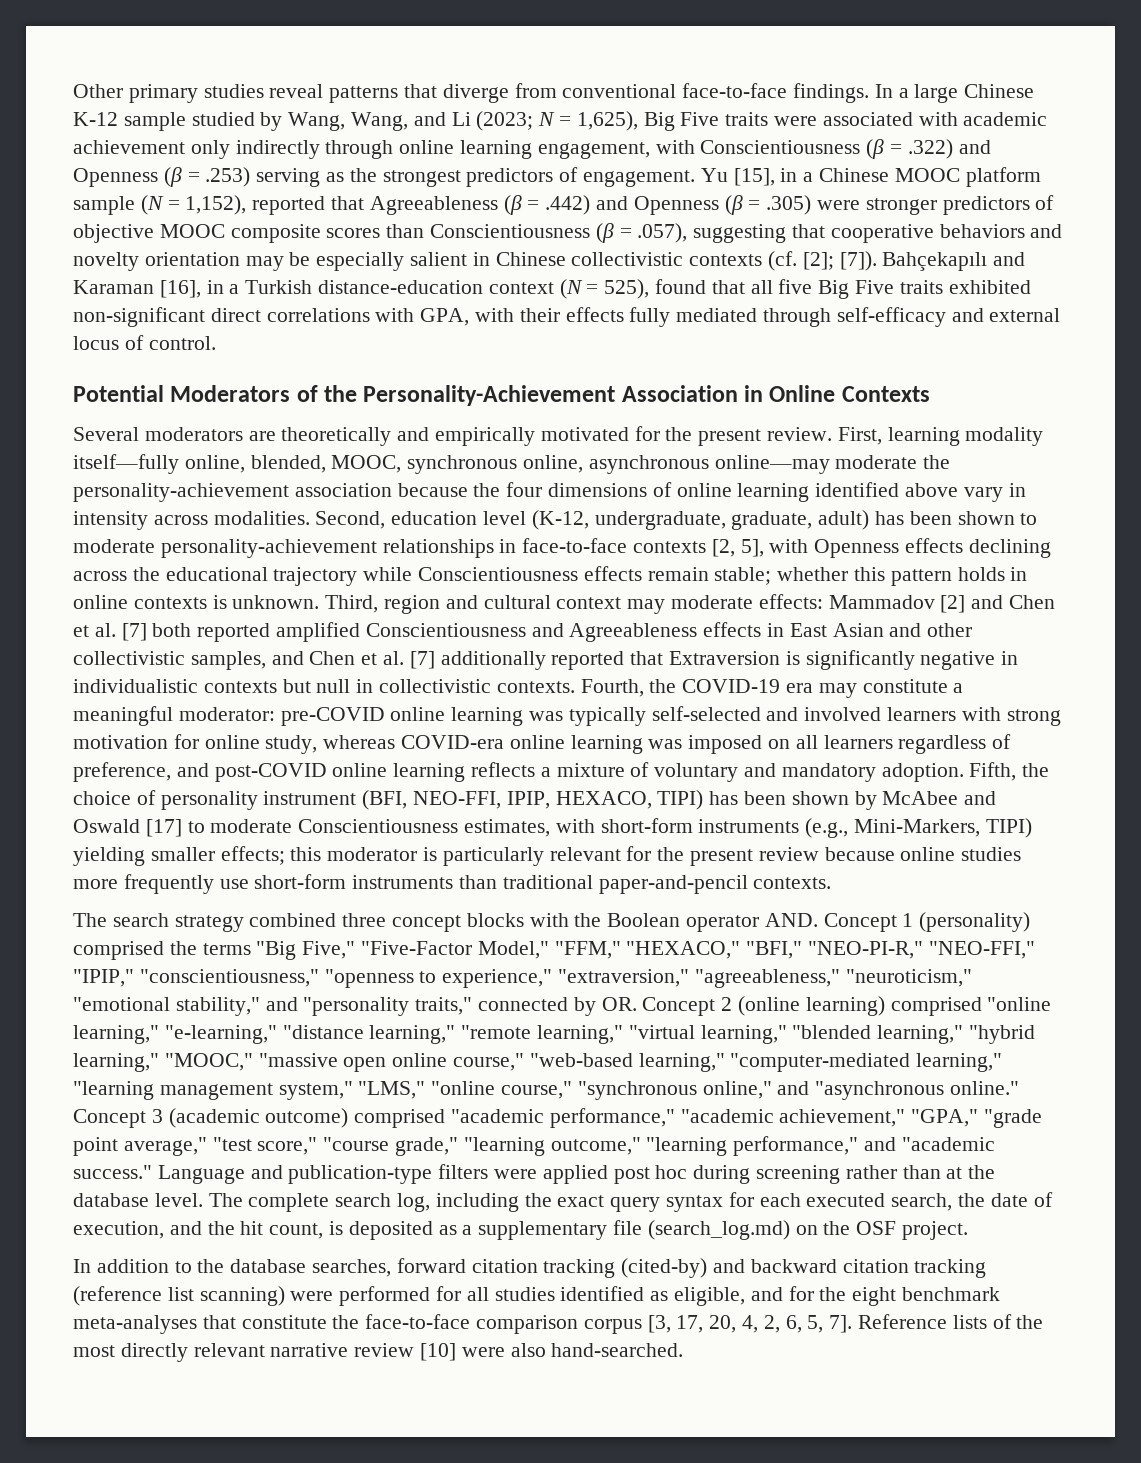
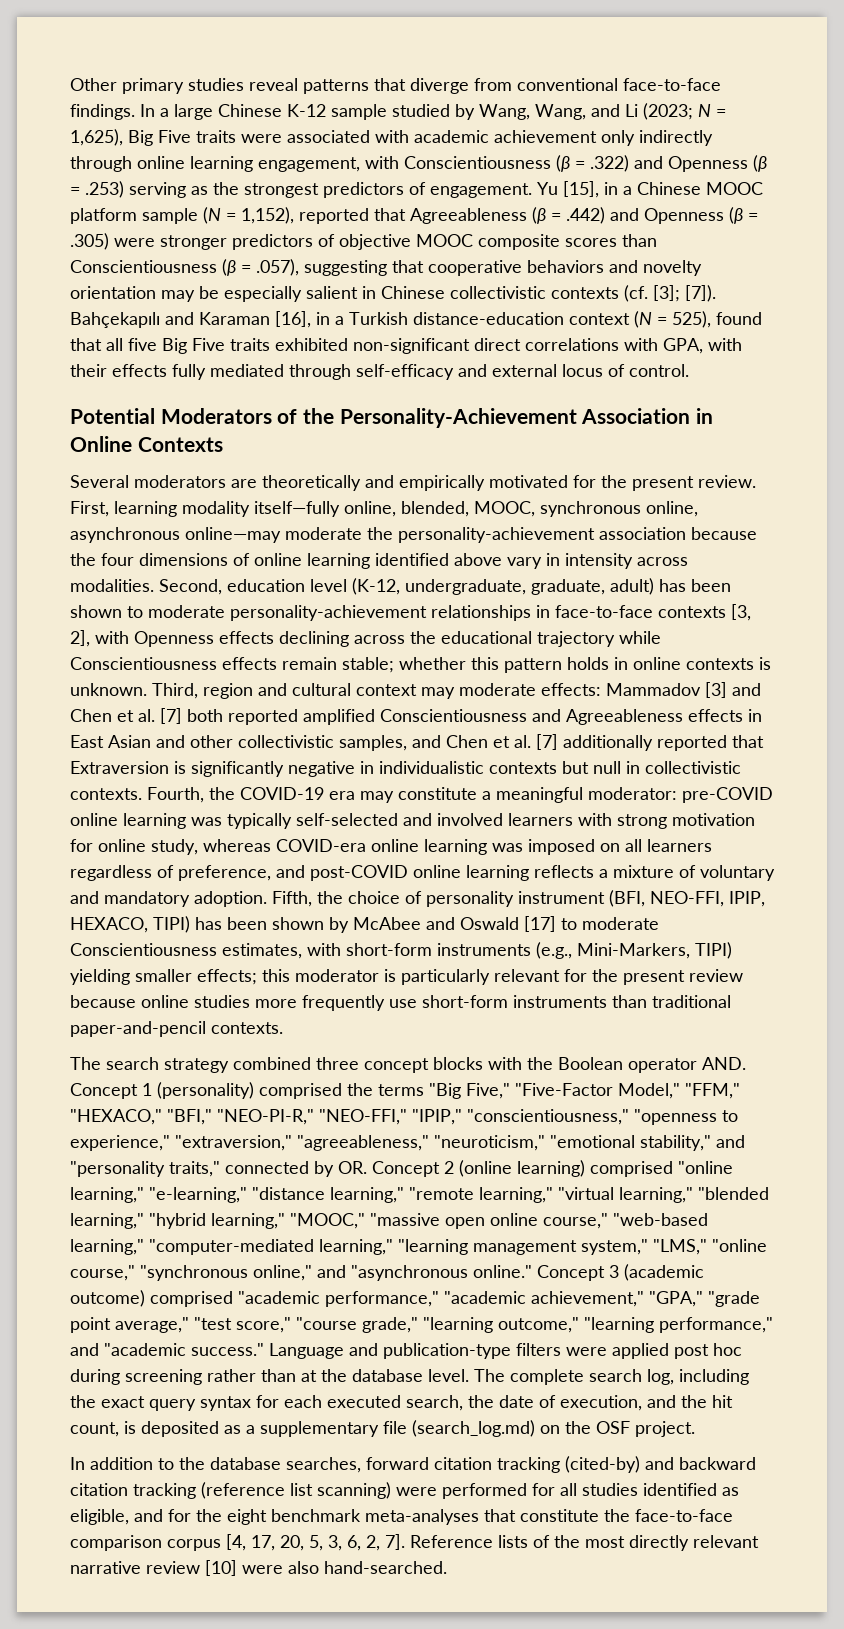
[802,252,834,270] [2]; -> [653,285,680,302] [3];
[711,539,764,557] [2, 5], -> [731,604,751,621] [70,630,90,647] [3, 2],
[940,595,966,613] [2] -> [705,682,727,698] [3]
[647,1315,671,1333] [3, -> [226,1534,246,1551] [4,
[742,1315,824,1333] 4, 2, 6, 5, -> [309,1535,380,1551] 5, 3, 6, 2,

